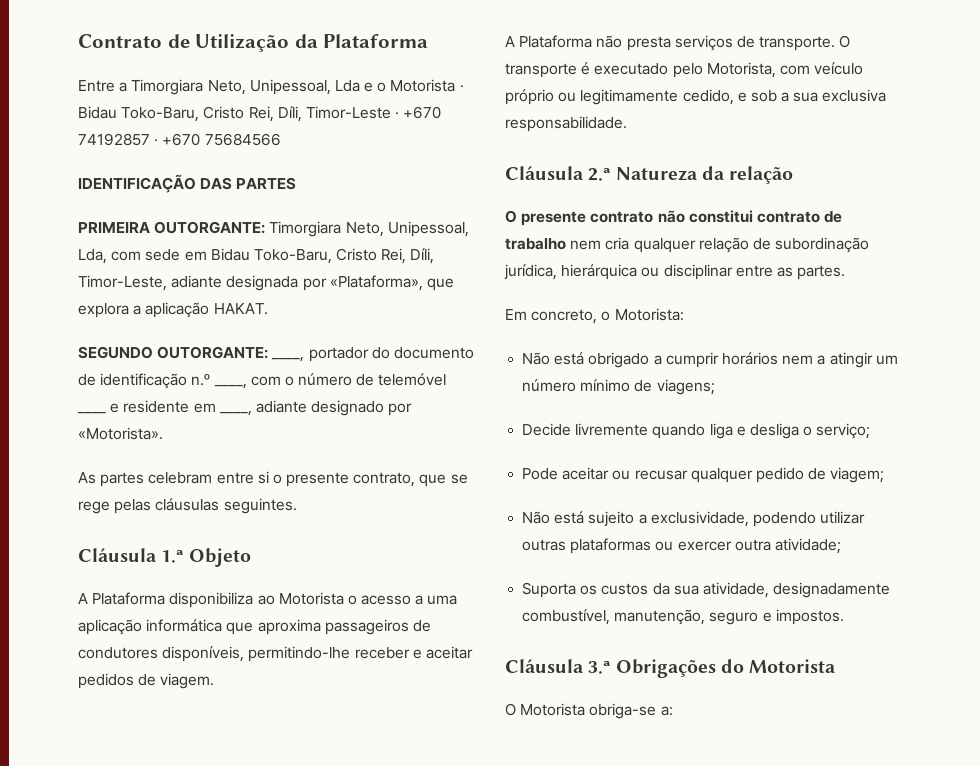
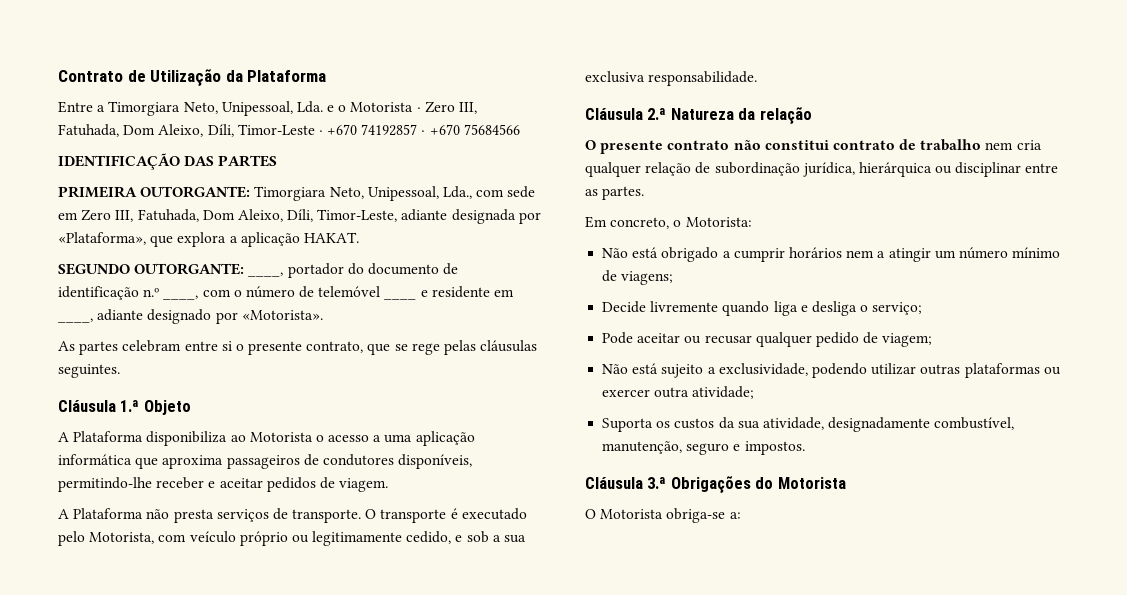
[334,80,360,92] Lda -> [296,101,323,113] Lda.
[78,106,274,122] Bidau Toko-Baru, Cristo Rei, -> [424,101,478,114] [58,124,204,137] Zero III, Fatuhada, Dom Aleixo,
[78,249,107,264] Lda, -> [442,186,472,199] Lda.,
[210,248,407,264] Bidau Toko-Baru, Cristo Rei, -> [81,209,283,222] Zero III, Fatuhada, Dom Aleixo,

